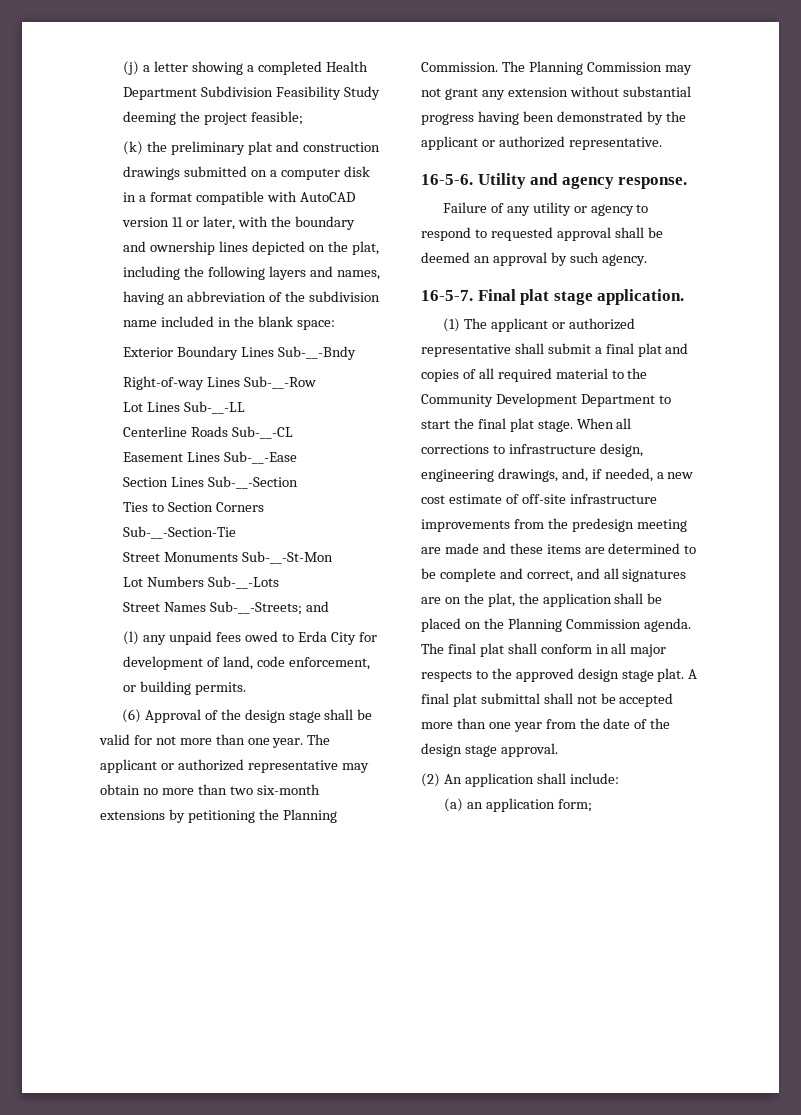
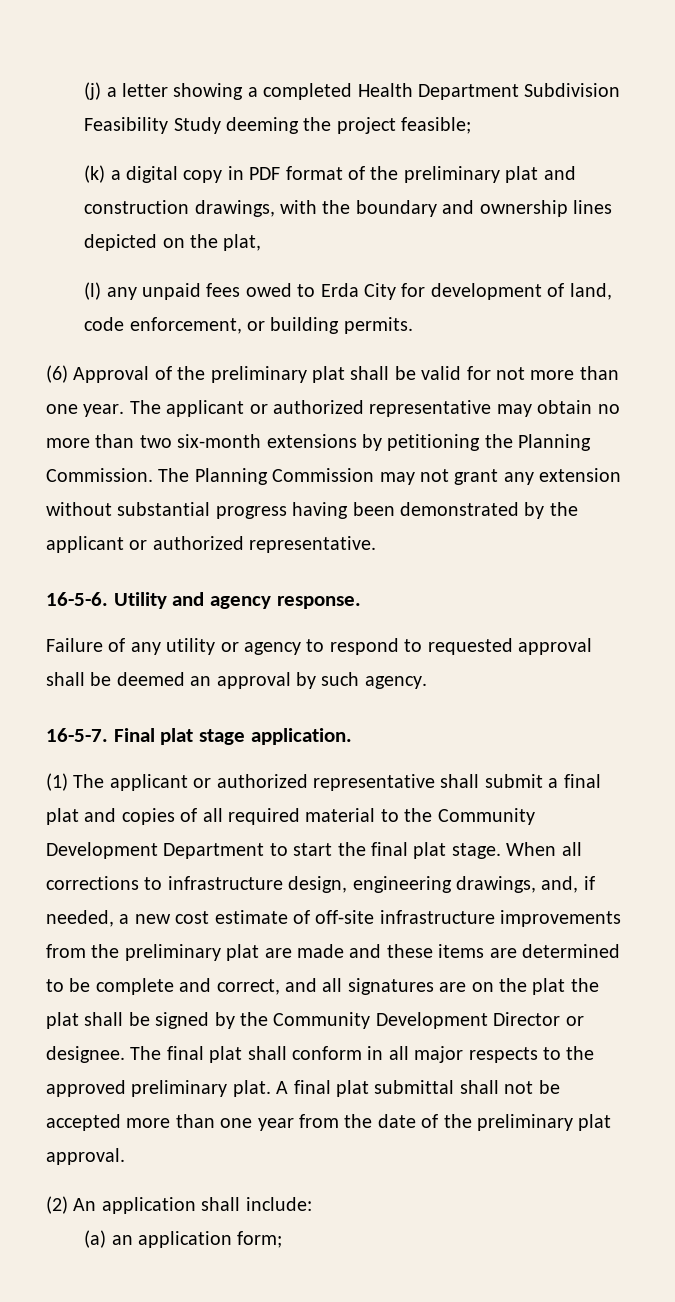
(144, 148) none -> [110,166,365,183] a digital copy in PDF format of
[123,166,370,180] [123,191,355,205] [122,216,235,230] drawings submitted on a computer disk in a format compatible with AutoCAD version 11 or later, -> [194,200,275,217] drawings,
[123,266,380,280] [123,291,380,305] [123,316,335,330] [123,346,356,360] [123,376,317,390] [123,401,246,414] [123,426,294,439] [123,451,298,464] [123,476,299,489] [123,502,264,512] [123,526,237,539] [123,551,334,564] [123,576,280,589] [123,601,329,615] including the following layers and names, having an abbreviation of the subdivision name included in the blank space: // Exterior Boundary Lines Sub-__-Bndy // Right-of-way Lines Sub-__-Row // Lot Lines Sub-__-LL // Centerline Roads Sub-__-CL // Easement Lines Sub-__-Ease // Section Lines Sub-__-Section // Ties to Section Corners Sub-__-Section-Tie // Street Monuments Sub-__-St-Mon // Lot Numbers Sub-__-Lots // Street Names Sub-__-Streets; and -> (262, 242) none
[244,709,321,723] design stage -> [210,366,345,383] preliminary plat
[571,518,687,532] predesign meeting -> [124,944,260,961] preliminary plat
[487,593,663,607] [421,618,691,632] plat, the application shall be placed on the Planning Commission agenda. -> [532,978,599,995] [46,1012,584,1029] [46,1046,125,1063] plat the plat shall be signed by the Community Development Director or designee.
[577,668,654,682] design stage -> [131,1080,228,1097] preliminary
[421,743,497,757] design stage -> [476,1114,612,1131] preliminary plat

